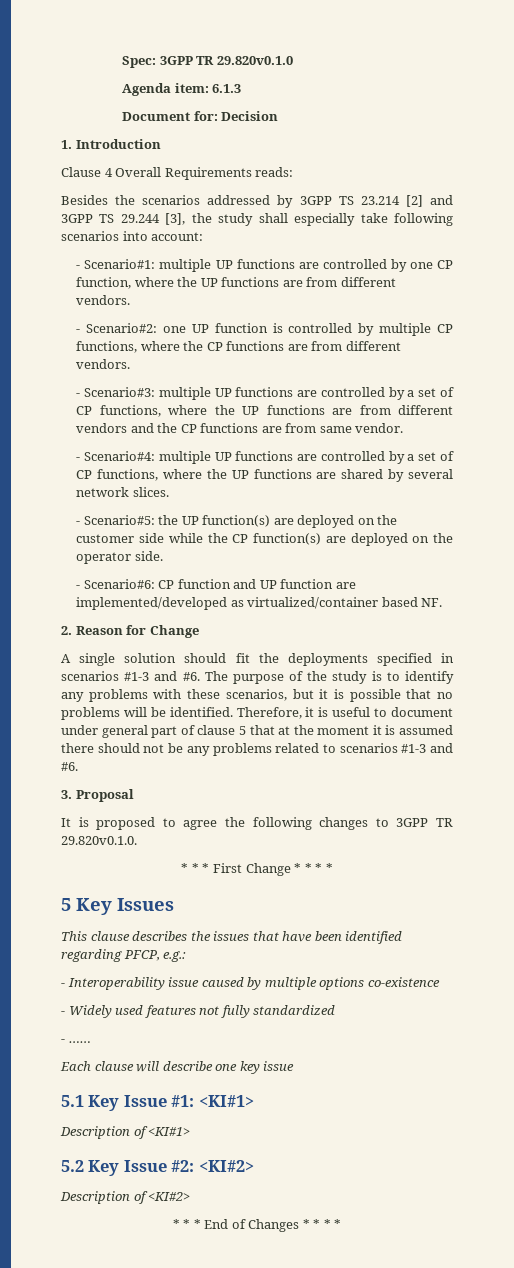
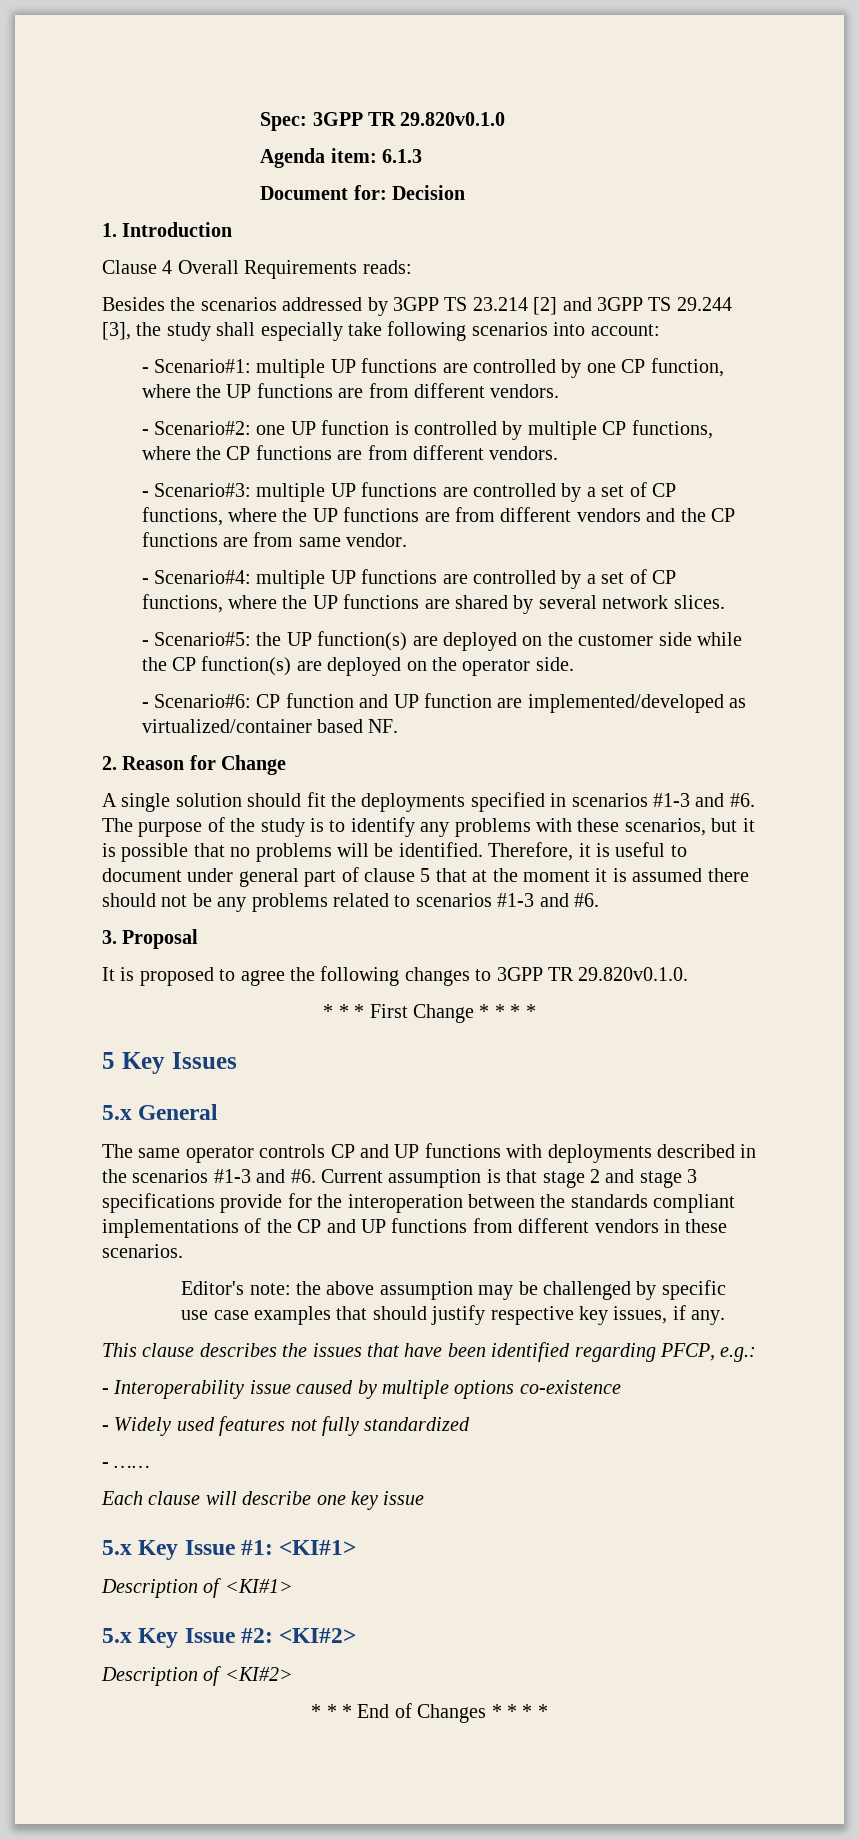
(174, 904) none -> [102,1104,219,1120] [102,1143,757,1163] [102,1169,698,1188] [102,1193,736,1213] [102,1218,728,1238] [102,1244,183,1258] [181,1280,726,1300] [181,1305,726,1325] // 5.x General // The same operator controls CP and UP functions with deployments described in the scenarios #1-3 and #6. Current assumption is that stage 2 and stage 3 specifications provide for the interoperation between the standards compliant implementations of the CP and UP functions from different vendors in these scenarios. // Editor's note: the above assumption may be challenged by specific use case examples that should justify respective key issues, if any.
[61,1095,84,1107] 5.1 -> [102,1540,132,1555] 5.x
[61,1160,84,1172] 5.2 -> [102,1628,132,1643] 5.x

